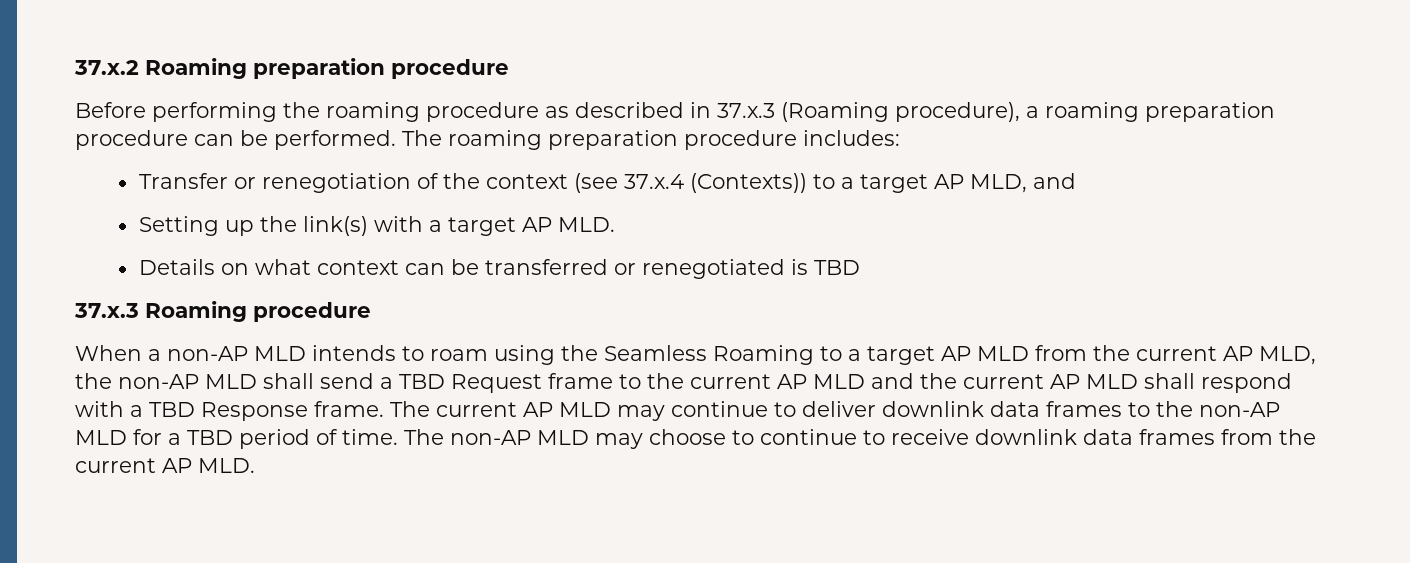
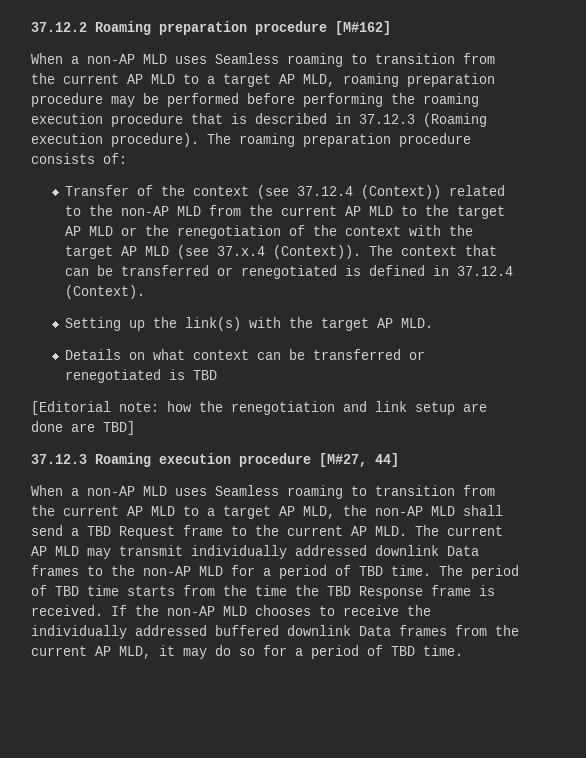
[74,60,139,75] 37.x.2 -> [31,22,87,32] 37.12.2
[75,102,1275,122] [75,130,900,150] [138,173,1076,193] // Before performing the roaming procedure as described in 37.x.3 (Roaming procedure), a roaming preparation procedure can be performed. The roaming preparation procedure includes: // Transfer or renegotiation of the context (see 37.x.4 (Contexts)) to a target AP MLD, and -> [335,21,391,35] [31,53,495,67] [31,73,495,87] [31,93,479,107] [31,113,487,127] [31,133,471,147] [31,153,127,164] [65,185,506,199] [65,205,506,219] [65,225,474,239] [65,245,498,259] [65,265,514,279] [65,285,146,299] [M#162] // When a non-AP MLD uses Seamless roaming to transition from the current AP MLD to a target AP MLD, roaming preparation procedure may be performed before performing the roaming execution procedure that is described in 37.12.3 (Roaming execution procedure). The roaming preparation procedure consists of: // Transfer of the context (see 37.12.4 (Context)) related to the non-AP MLD from the current AP MLD to the target AP MLD or the renegotiation of the context with the target AP MLD (see 37.x.4 (Context)). The context that can be transferred or renegotiated is defined in 37.12.4 (Context).
[428,220,442,232] a -> [289,317,314,328] the
[74,301,371,322] [75,345,1217,365] 37.x.3 Roaming procedure // When a non-AP MLD intends to roam using the Seamless Roaming to a target AP MLD from the current -> [31,401,487,415] [31,421,135,435] [31,453,399,467] [31,485,495,499] [31,505,271,519] [Editorial note: how the renegotiation and link setup are done are TBD] // 37.12.3 Roaming execution procedure [M#27, 44] // When a non-AP MLD uses Seamless roaming to transition from the current AP MLD to a target
[813,373,1292,393] [75,401,384,421] MLD and the current AP MLD shall respond with a TBD Response frame. -> [375,526,407,536] MLD.
[671,401,1040,417] continue to deliver downlink data -> [119,545,479,559] transmit individually addressed downlink Data
[187,429,338,449] TBD period of -> [279,565,383,579] period of TBD
[450,429,1133,449] non-AP MLD may choose to continue to receive downlink data -> [471,565,519,579] [31,585,495,599] [31,605,431,616] [31,625,391,639] period of TBD time starts from the time the TBD Response frame is received. If the non-AP MLD chooses to receive the individually addressed buffered downlink Data
[198,458,255,473] MLD. -> [119,645,463,659] MLD, it may do so for a period of TBD time.

